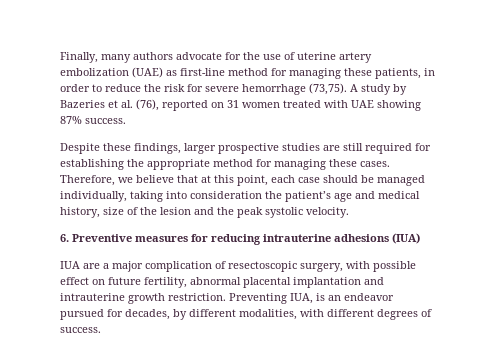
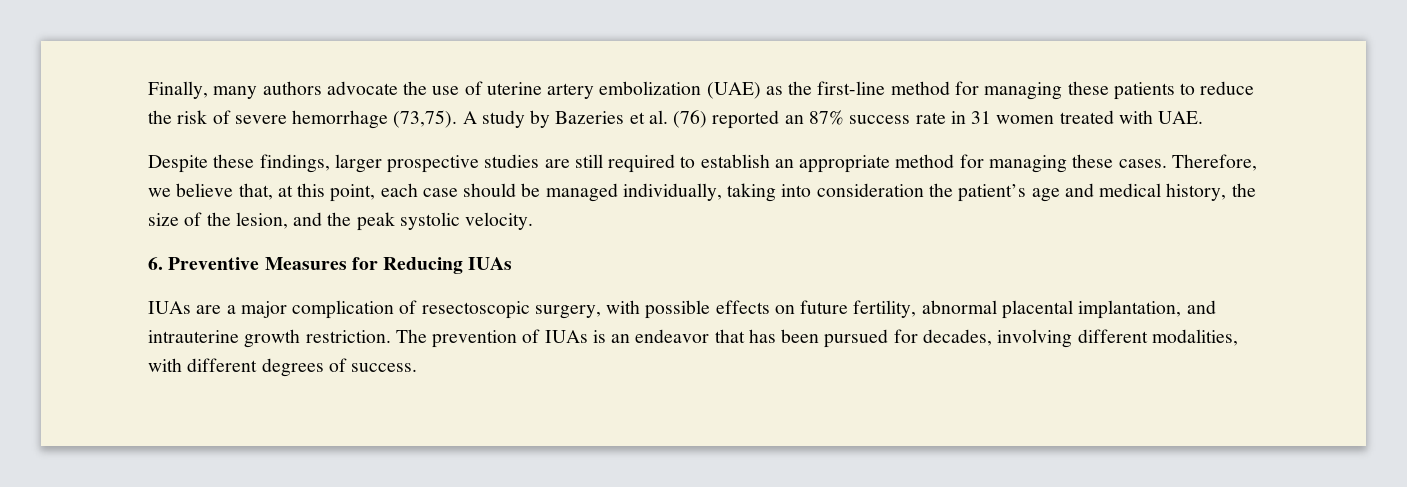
[225,52,241,60] for -> (398, 88) none
(177, 73) none -> [788,81,813,95] the
[375,68,435,79] [60,84,90,92] patients, in order -> [1113,82,1175,100] patients
[187,84,203,92] for -> [212,110,231,124] of
[136,99,421,111] [60,116,126,124] (76), reported on 31 women treated with UAE showing 87% success. -> [673,110,1204,129] (76) reported an 87% success rate in 31 women treated with UAE.
[415,143,431,151] [60,159,144,170] for establishing the -> [680,154,794,168] to establish an
[177,175,198,183] that -> [238,183,273,200] that,
(100, 212) none -> [1231,183,1256,197] the
[160,207,191,215] lesion -> [235,212,288,229] lesion,
[135,233,420,245] [60,261,80,269] measures for reducing intrauterine adhesions (IUA) // IUA -> [264,257,513,274] [148,301,191,314] Measures for Reducing IUAs // IUAs
[60,277,89,285] effect -> [715,300,770,314] effects
[293,277,361,288] implantation -> [1078,300,1182,319] implantation,
[229,293,394,304] Preventing IUA, is an endeavor -> [395,329,820,348] The prevention of IUAs is an endeavor that has been
[173,309,187,320] by -> [997,329,1073,348] involving

